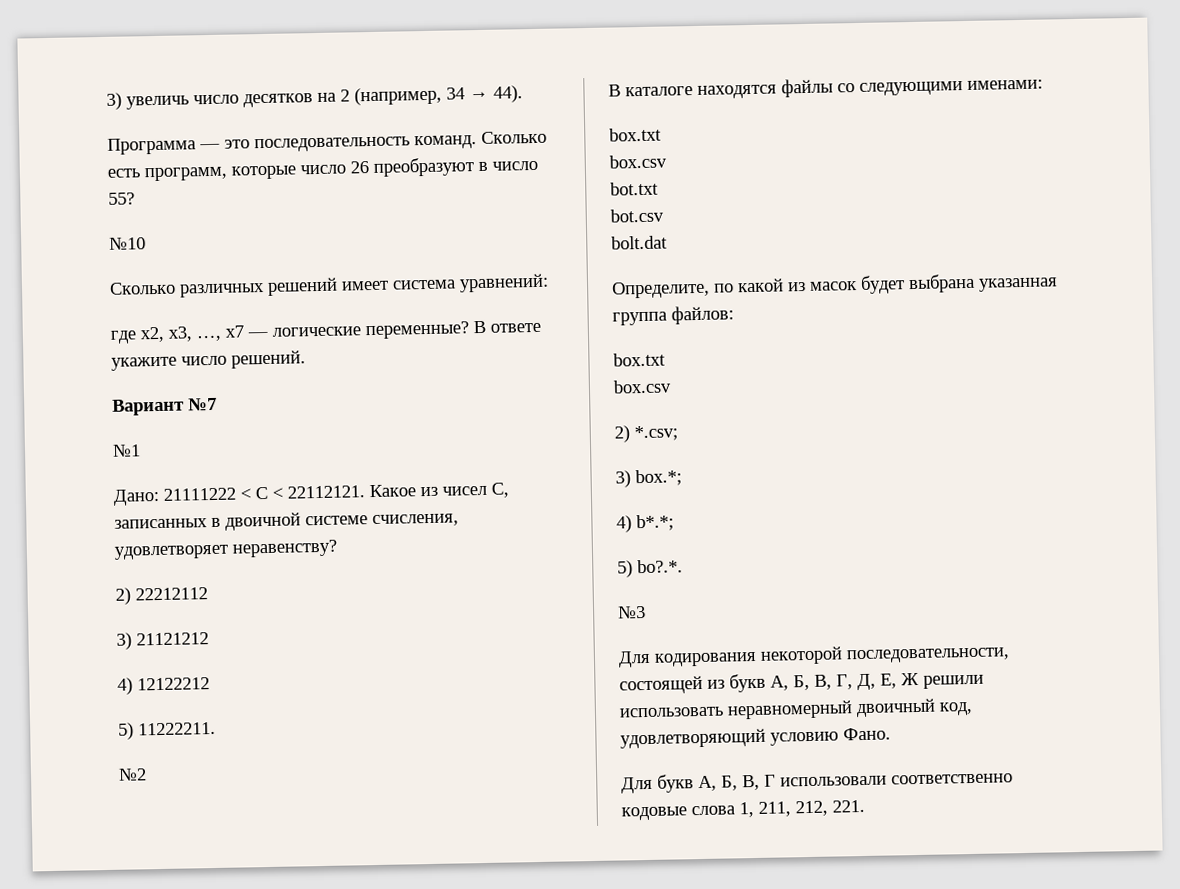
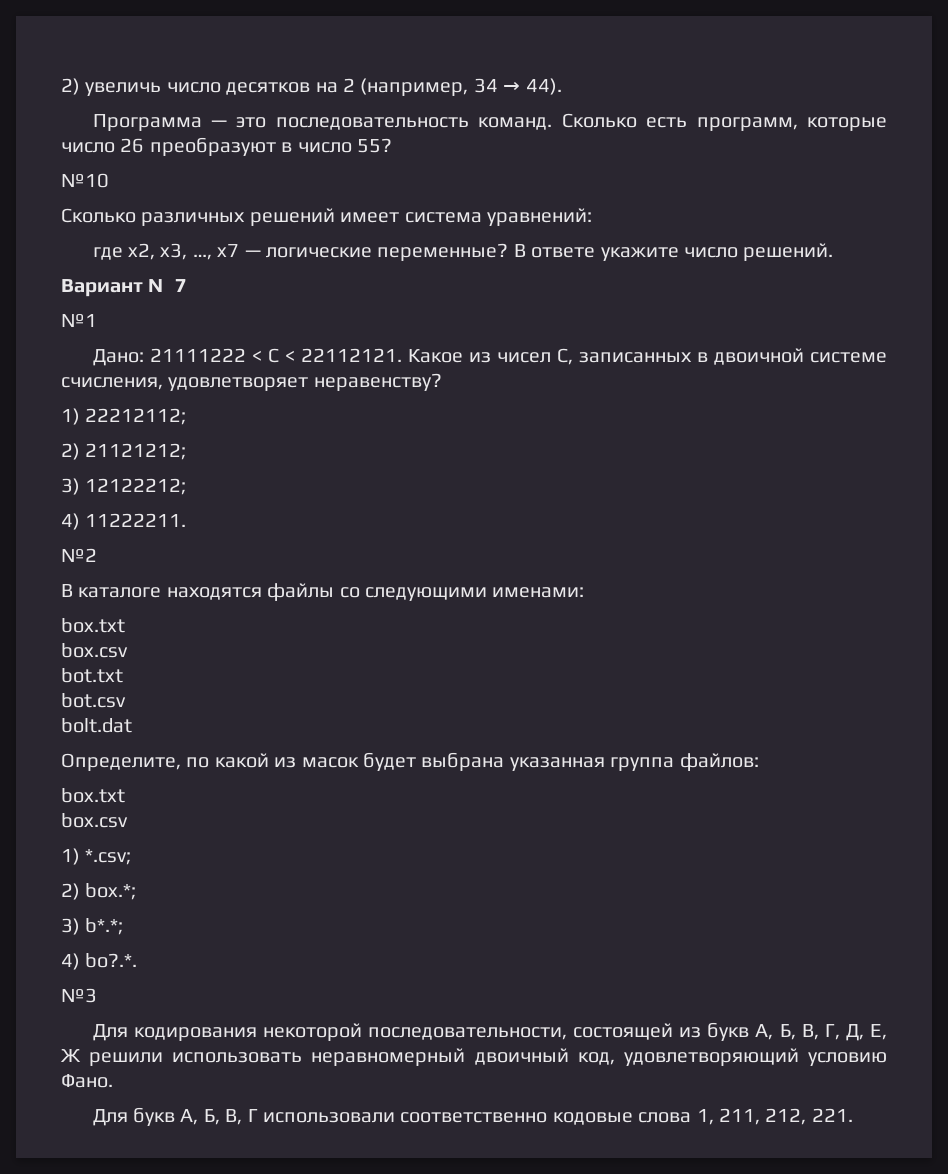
[106,92,122,110] 3) -> [61,78,80,95] 2)
[115,587,208,605] [116,632,209,650] [117,677,210,695] [118,722,134,740] // 2) 22212112 // 3) 21121212 // 4) 12122212 // 5) -> [61,408,187,425] [61,443,187,460] [61,478,187,495] [61,513,80,530] // 1) 22212112; // 2) 21121212; // 3) 12122212; // 4)
[614,425,630,443] 2) -> [61,848,80,865] 1)
[615,470,631,488] 3) -> [61,883,80,900] 2)
[616,515,632,533] 4) -> [61,918,80,935] 3)
[617,560,633,578] 5) -> [61,953,80,970] 4)

